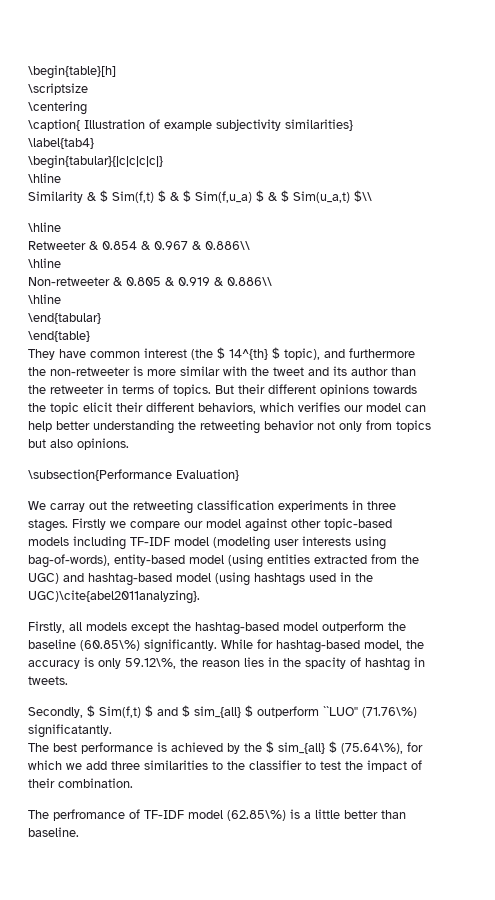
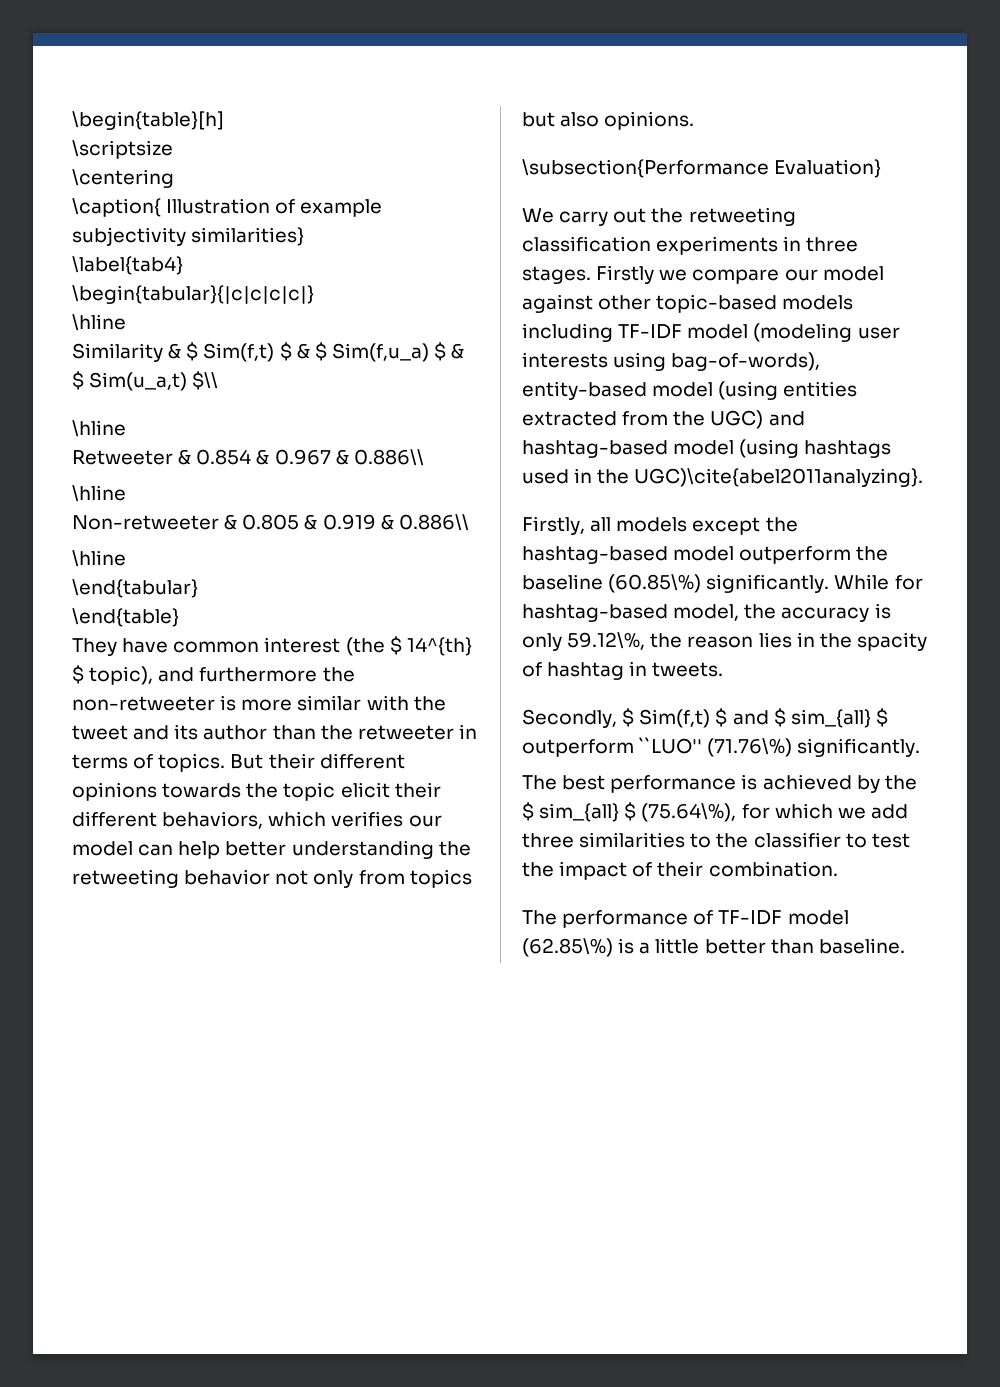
[50,503,85,512] carray -> [559,211,609,226] carry
[28,724,112,738] significatantly. -> [797,738,921,757] significantly.
[53,809,125,821] perfromance -> [562,910,689,928] performance

